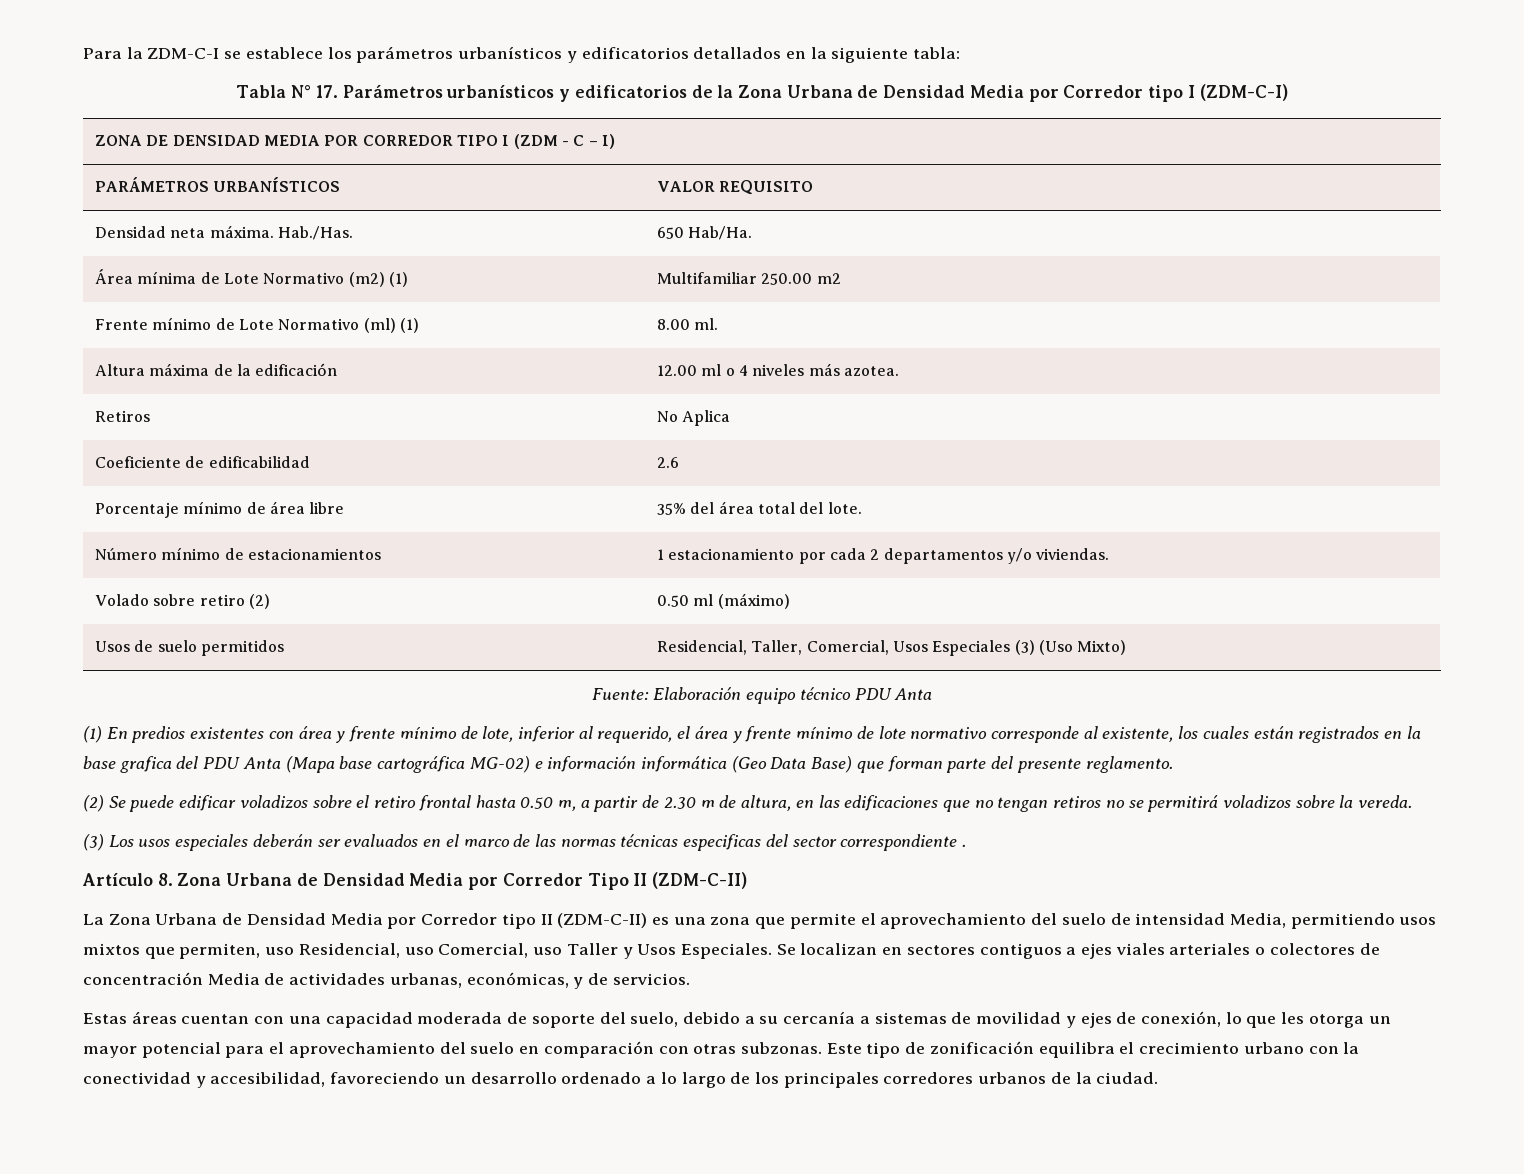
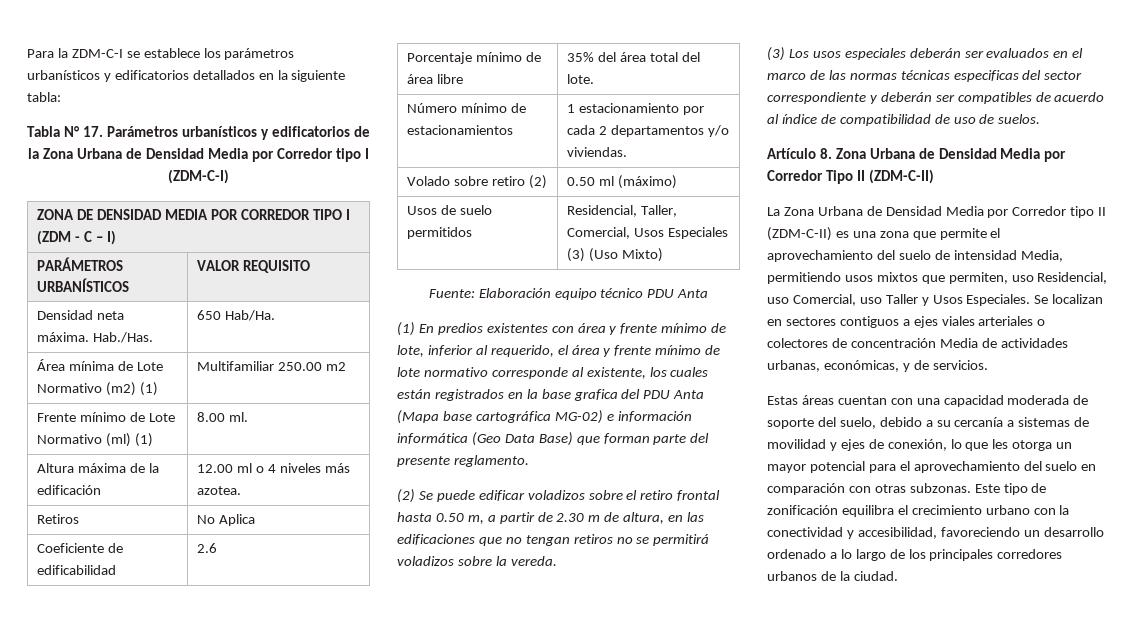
[962,844,967,847] . -> [869,92,1105,104] [767,114,1041,126] y deberán ser compatibles de acuerdo al índice de compatibilidad de uso de suelos.

